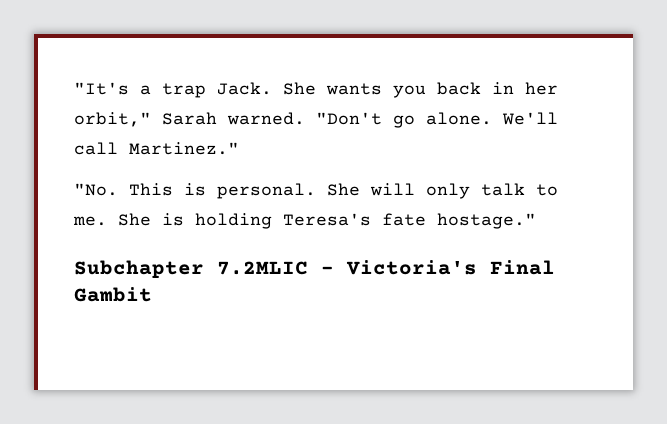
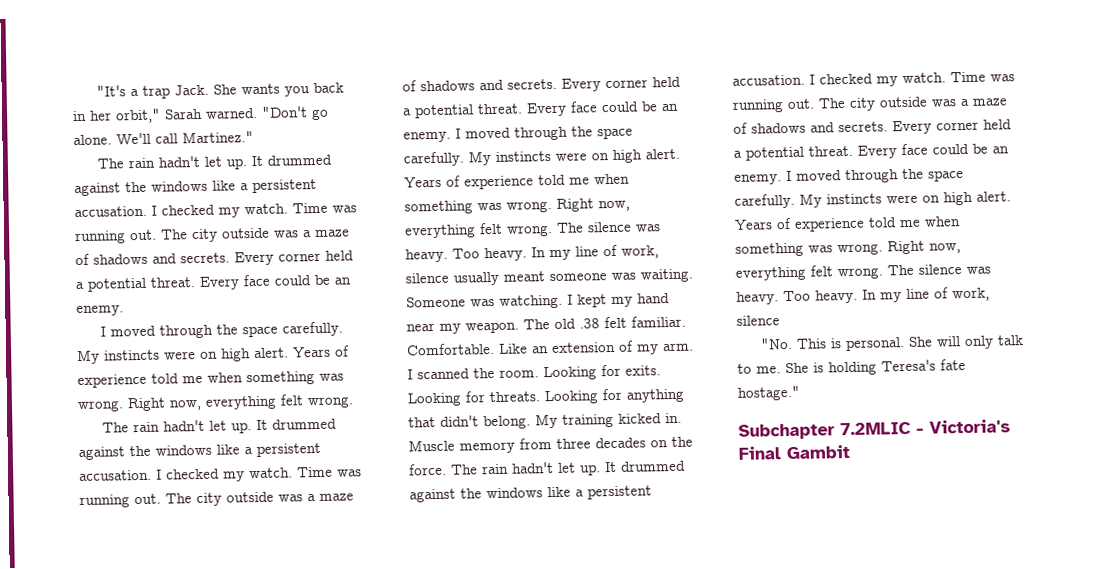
(239, 148) none -> [97,154,333,170] [74,178,317,197] [74,202,357,218] [75,227,350,245] [75,250,354,266] [75,274,351,292] [76,305,124,317] [100,321,344,339] [77,345,350,365] [77,371,344,389] [77,394,354,413] [102,418,338,434] [78,442,321,461] [79,466,362,482] [79,491,354,509] [402,76,681,92] [402,101,679,119] [403,126,633,143] [403,148,680,167] [404,173,630,190] [404,198,630,215] [404,221,661,239] [405,244,659,263] [405,268,693,286] [406,293,670,309] [406,315,686,334] [406,340,694,356] [407,364,661,381] [407,388,685,407] [408,412,682,430] [408,436,693,454] [409,460,686,476] [409,485,652,503] [732,71,1015,87] [732,96,1008,113] [733,119,1012,135] [733,143,1009,161] [734,168,964,185] [734,191,1011,209] [734,216,961,232] [735,240,961,257] [735,264,991,281] [736,287,990,305] [736,315,780,326] // The rain hadn't let up. It drummed against the windows like a persistent accusation. I checked my watch. Time was running out. The city outside was a maze of shadows and secrets. Every corner held a potential threat. Every face could be an enemy. // I moved through the space carefully. My instincts were on high alert. Years of experience told me when something was wrong. Right now, everything felt wrong. // The rain hadn't let up. It drummed against the windows like a persistent accusation. I checked my watch. Time was running out. The city outside was a maze of shadows and secrets. Every corner held a potential threat. Every face could be an enemy. I moved through the space carefully. My instincts were on high alert. Years of experience told me when something was wrong. Right now, everything felt wrong. The silence was heavy. Too heavy. In my line of work, silence usually meant someone was waiting. Someone was watching. I kept my hand near my weapon. The old .38 felt familiar. Comfortable. Like an extension of my arm. I scanned the room. Looking for exits. Looking for threats. Looking for anything that didn't belong. My training kicked in. Muscle memory from three decades on the force. The rain hadn't let up. It drummed against the windows like a persistent accusation. I checked my watch. Time was running out. The city outside was a maze of shadows and secrets. Every corner held a potential threat. Every face could be an enemy. I moved through the space carefully. My instincts were on high alert. Years of experience told me when something was wrong. Right now, everything felt wrong. The silence was heavy. Too heavy. In my line of work, silence

